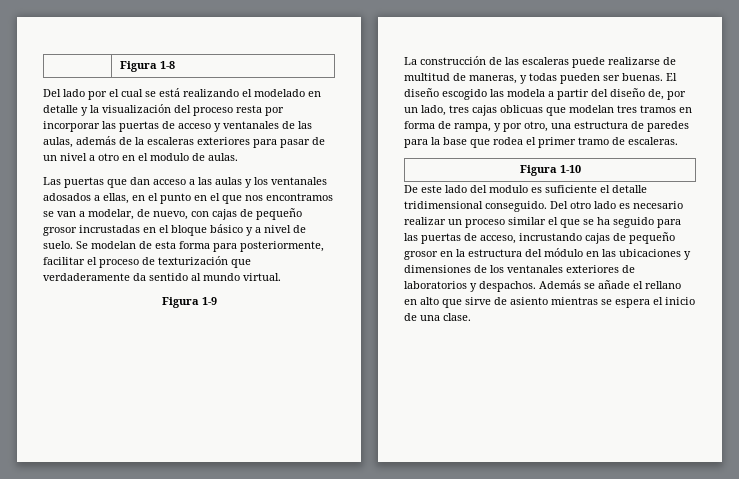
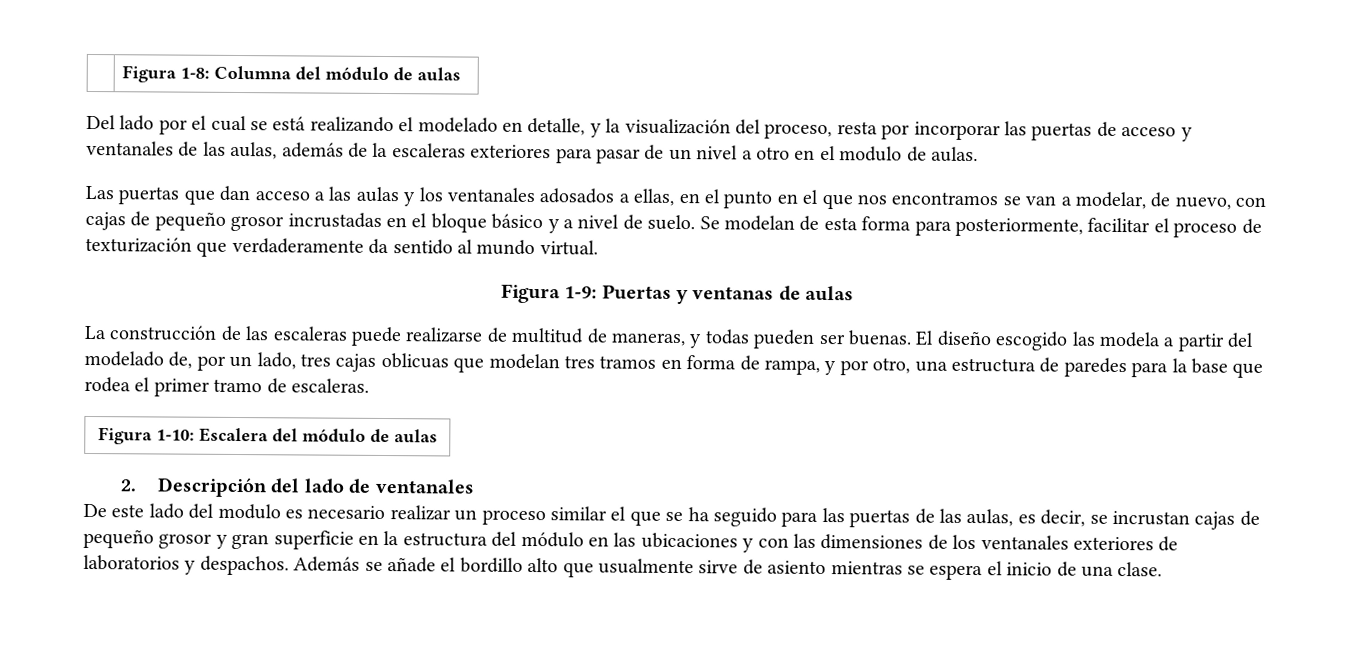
[119,61,175,72] | Figura 1-8 -> [121,65,461,83] | Figura 1-8: Columna del módulo de aulas
[43,105,78,113] detalle -> [527,117,586,136] detalle,
[193,107,233,116] proceso -> [764,123,833,140] proceso,
[201,297,217,305] 1-9 -> [564,284,855,305] 1-9: Puertas y ventanas de aulas
[610,88,645,97] diseño -> [84,350,164,367] modelado
[559,165,581,173] 1-10 -> [155,427,438,443] [120,477,474,498] 1-10: Escalera del módulo de aulas // 2. Descripción del lado de ventanales
[545,185,647,193] [404,201,630,212] suficiente el detalle tridimensional conseguido. Del otro lado es -> (303, 514) none
[480,232,675,244] [404,251,438,260] acceso, incrustando cajas de pequeño grosor -> [938,508,1260,530] [83,528,354,550] las aulas, es decir, se incrustan cajas de pequeño grosor y gran superficie
(691, 255) none -> [757,533,816,548] con las
[645,281,681,289] [404,299,417,305] rellano en -> [459,557,523,573] bordillo
(462, 303) none -> [597,558,694,575] usualmente

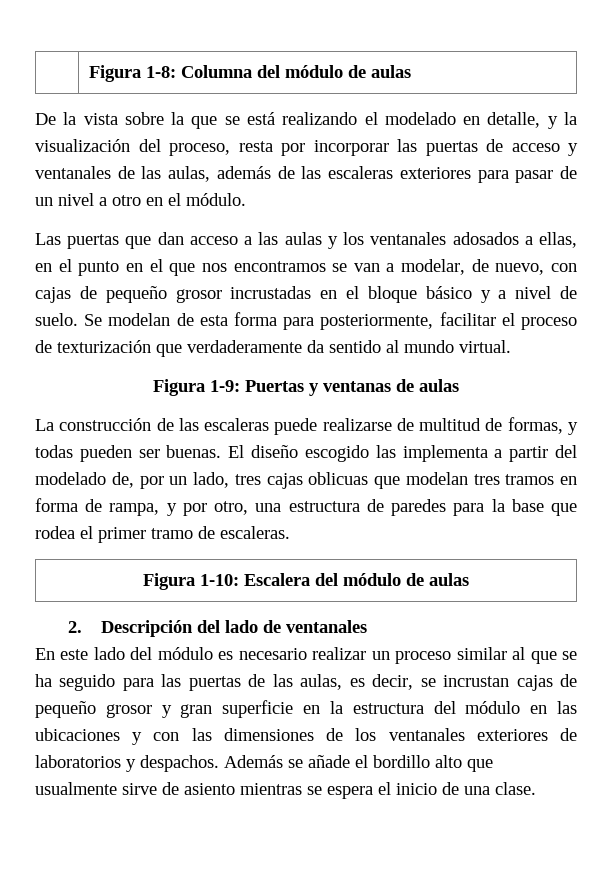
[86,114,247,135] Del lado por el cual -> [35,112,218,129] De la vista sobre la que
[372,142,389,158] la -> [301,166,322,179] las
[839,146,978,163] modulo de aulas. -> [186,193,246,206] módulo.
[610,332,685,347] maneras, -> [507,417,563,434] formas,
[1098,331,1161,348] modela -> [402,445,488,462] implementa
[83,503,107,518] De -> [35,648,55,660] En
[217,503,281,520] modulo -> [157,647,213,660] módulo
[610,506,627,521] el -> [512,647,526,660] al

